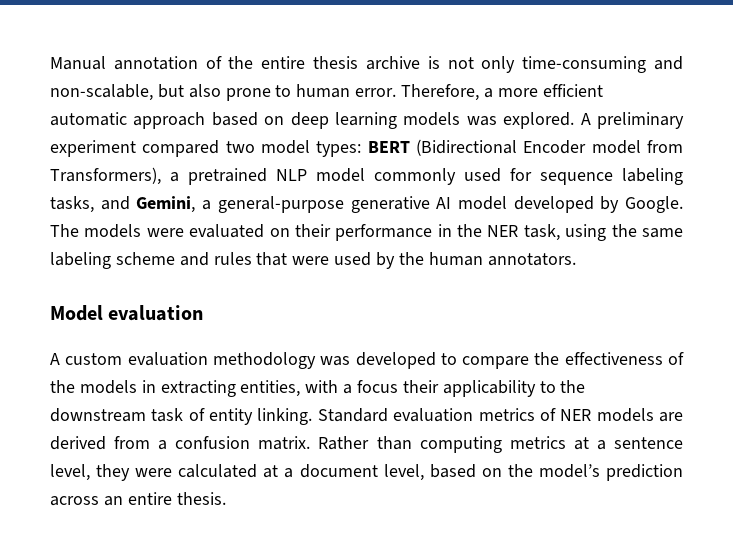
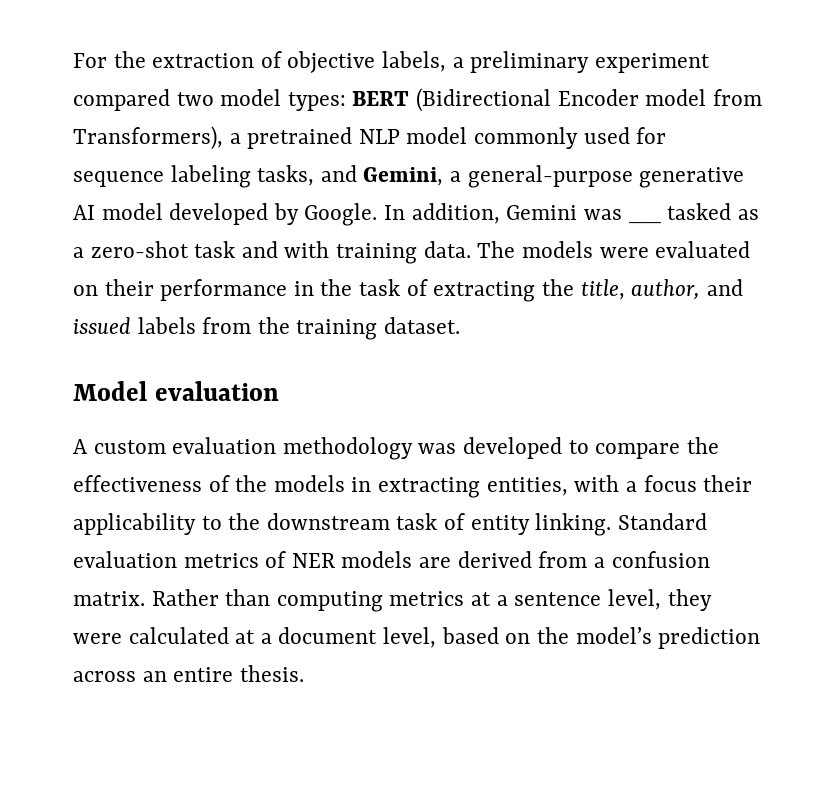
[50,56,683,73] [50,84,603,101] [50,112,591,129] Manual annotation of the entire thesis archive is not only time-consuming and non-scalable, but also prone to human error. Therefore, a more efficient automatic approach based on deep learning models was explored. A -> [73,51,464,73] For the extraction of objective labels, a
(683, 204) none -> [384,203,622,224] [628,220,661,224] [667,203,759,220] [73,241,471,264] In addition, Gemini was __ tasked as a zero-shot task and with training data.
[487,224,684,241] [50,252,576,269] NER task, using the same labeling scheme and rules that were used by the human annotators. -> [359,279,743,302] [73,317,461,340] task of extracting the title, author, and issued labels from the training dataset.

